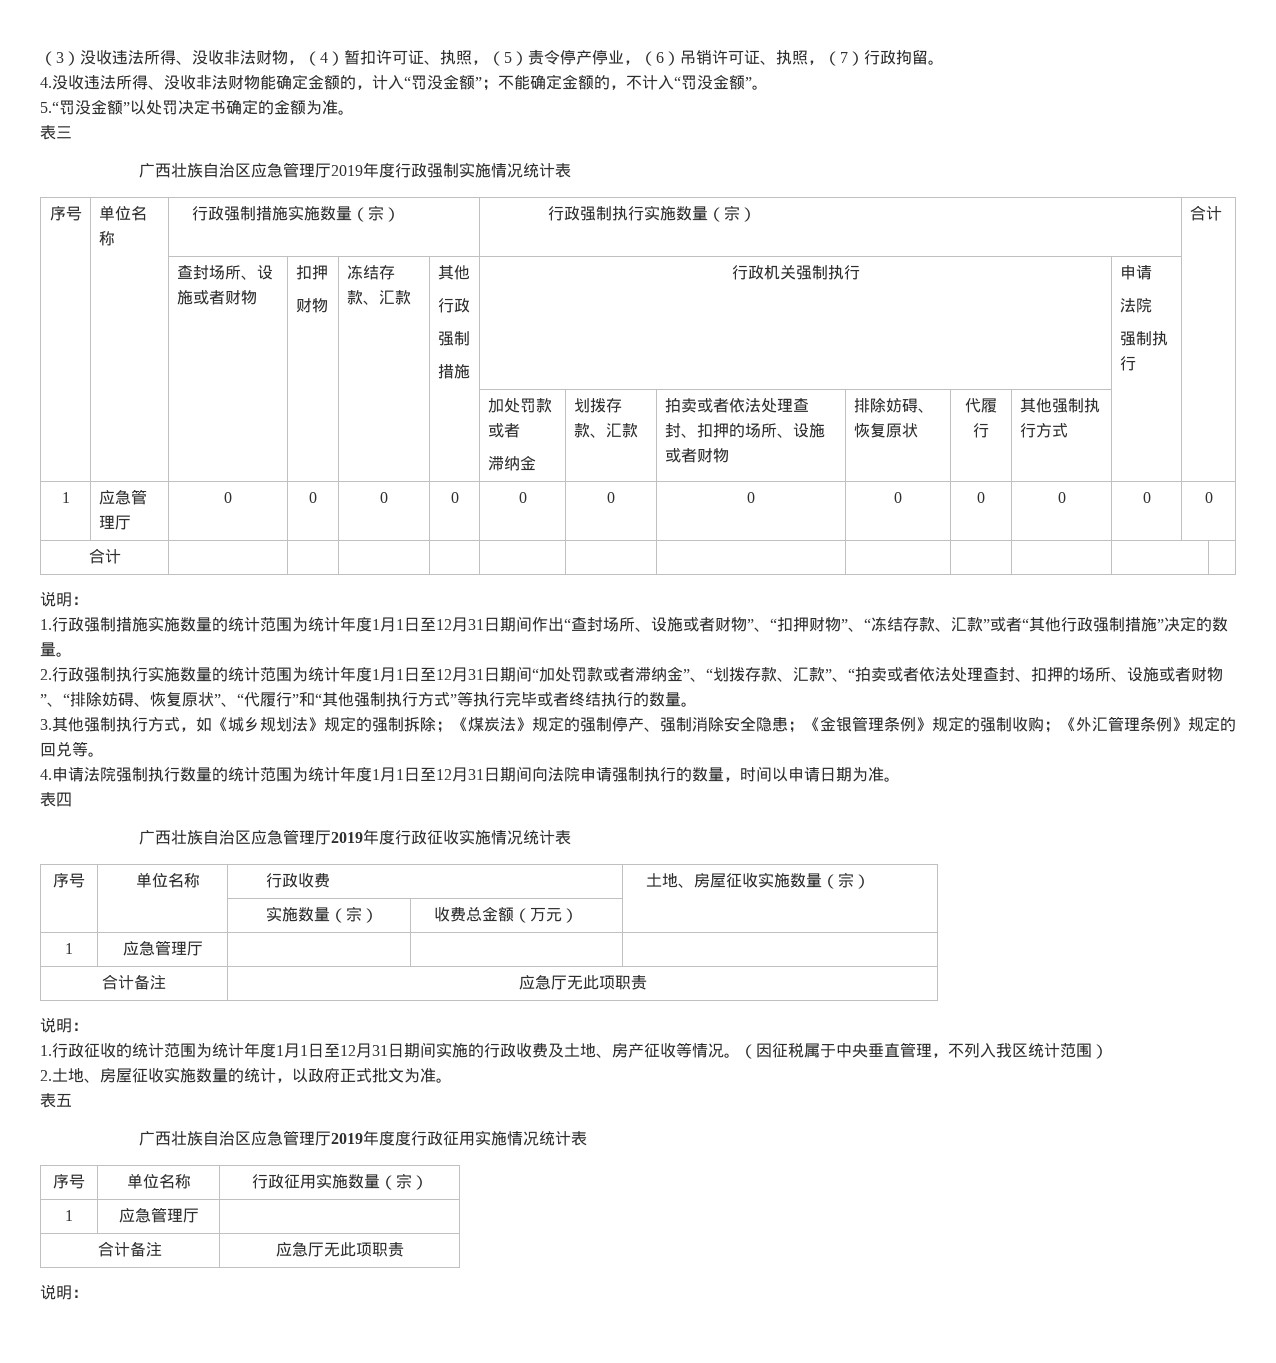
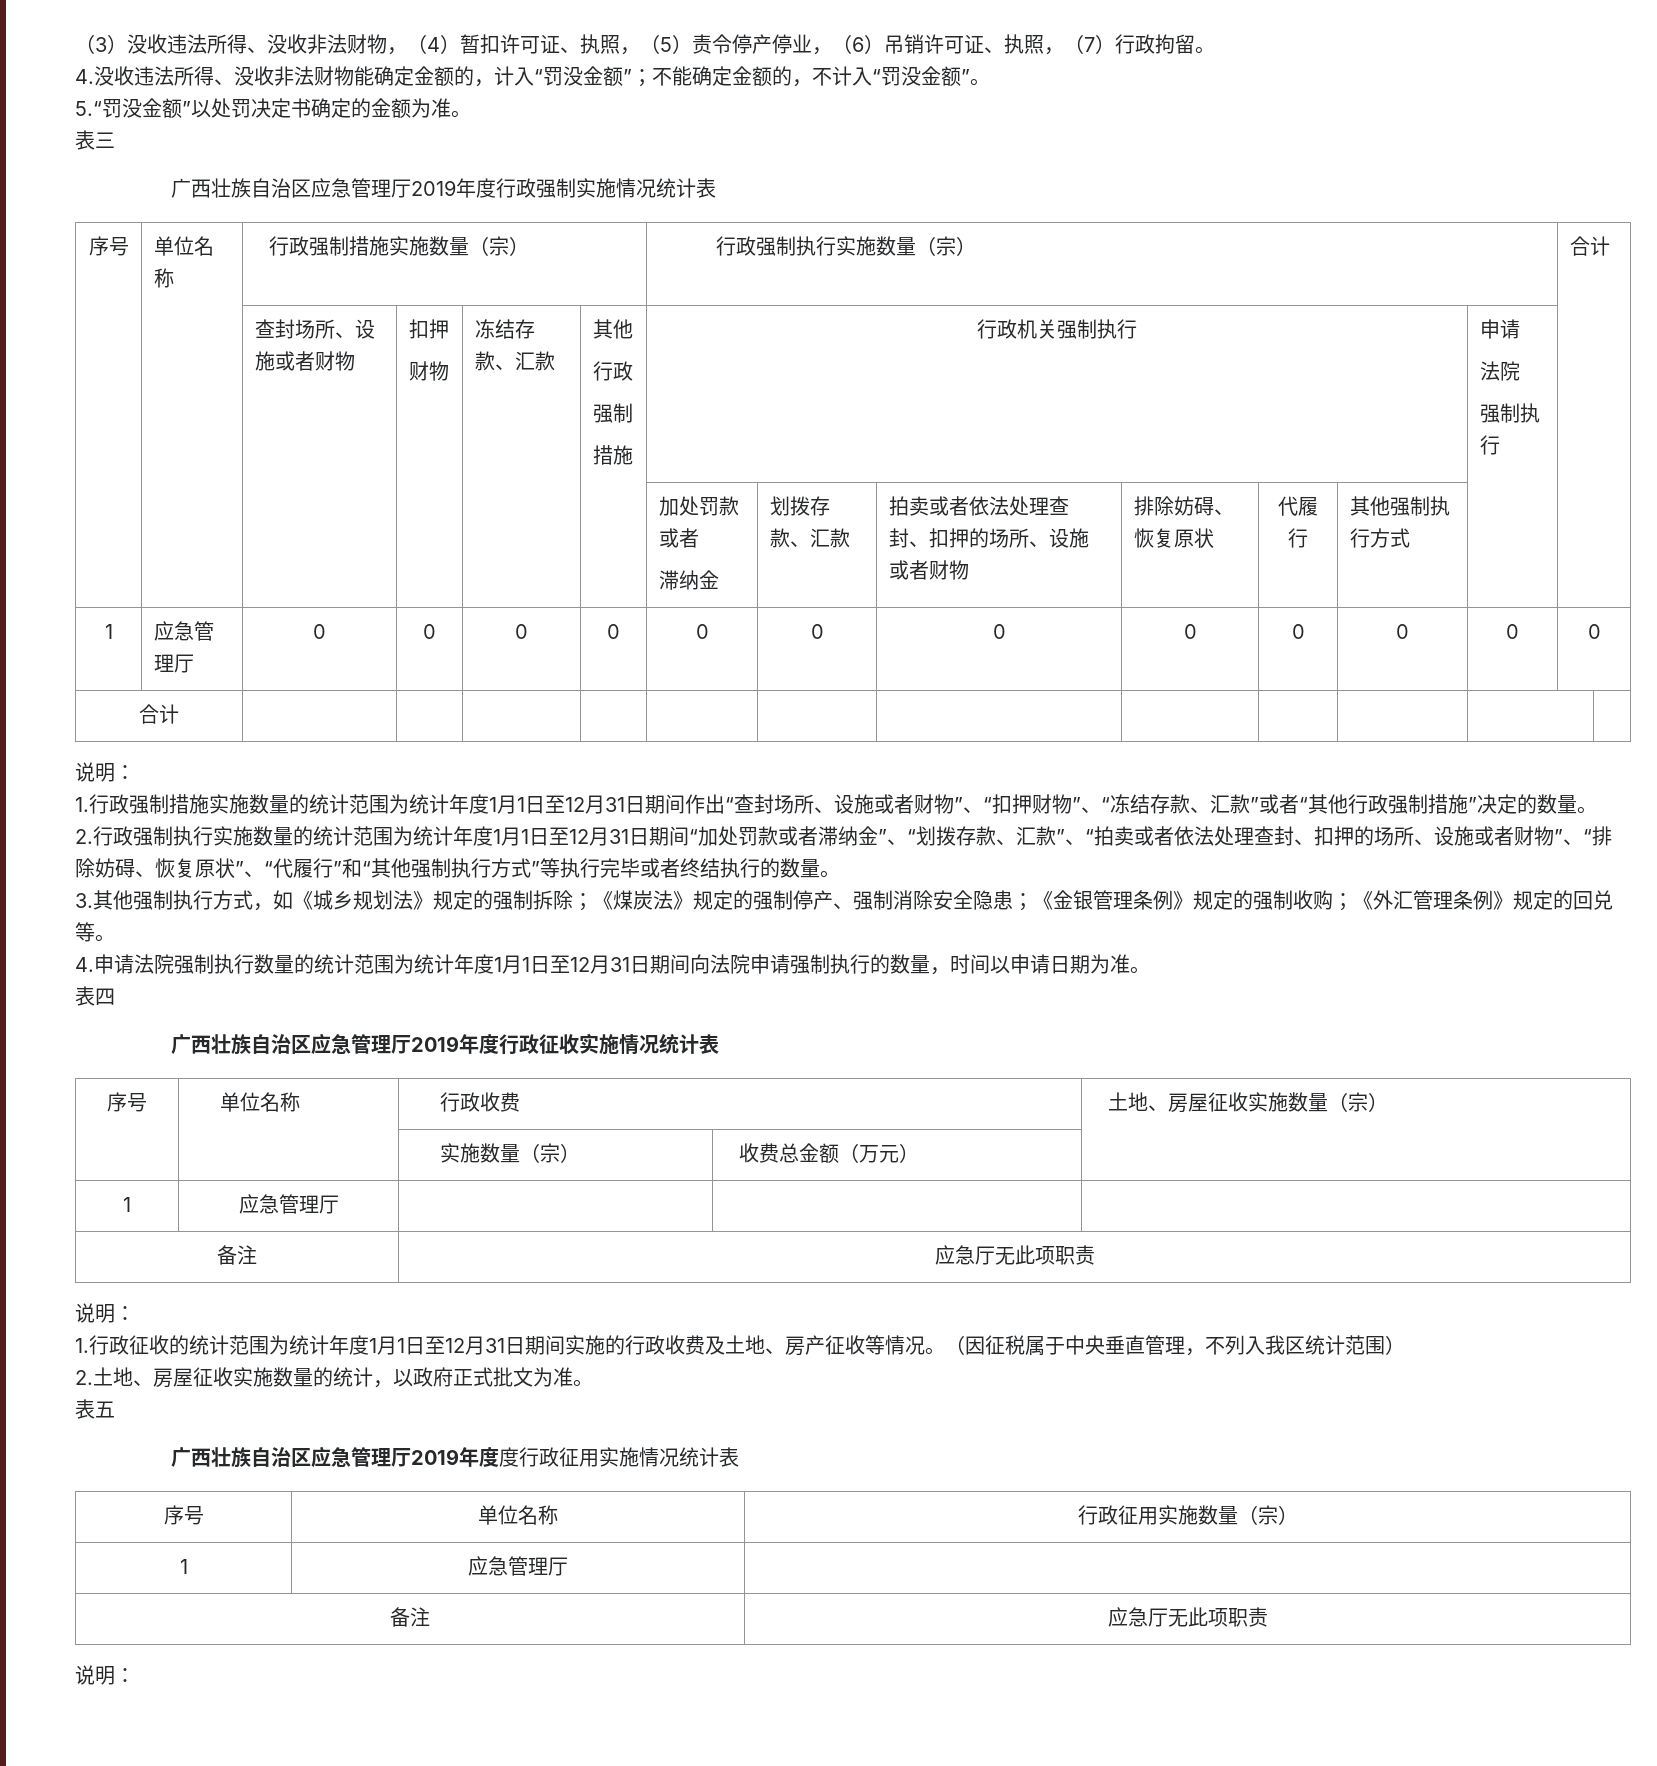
[102,974,134,990] 合计 -> (339, 1204) none
[98,1241,130,1257] 合计 -> (568, 1566) none

